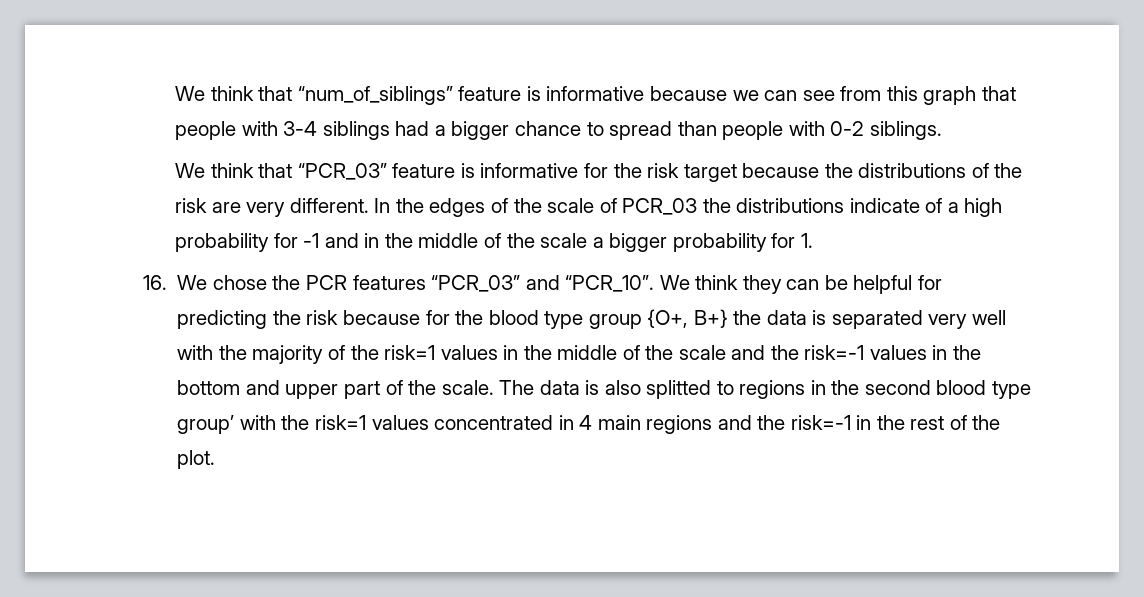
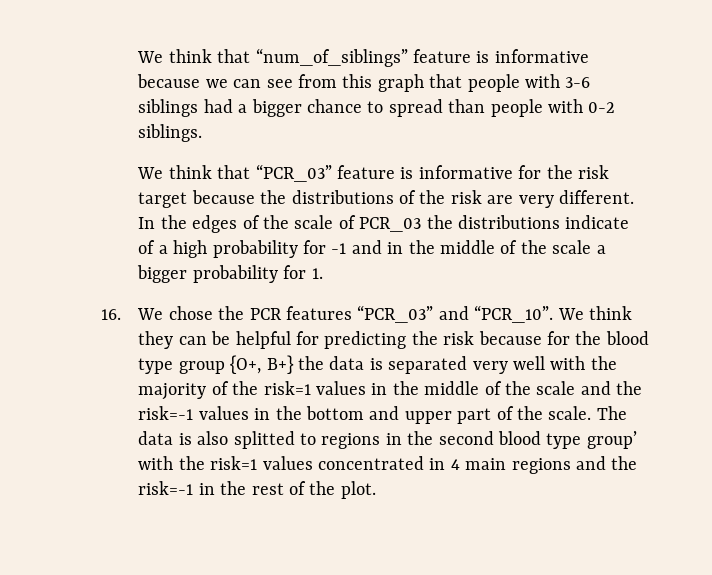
[283,121,318,136] 3-4 -> [565,77,591,88] 3-6

